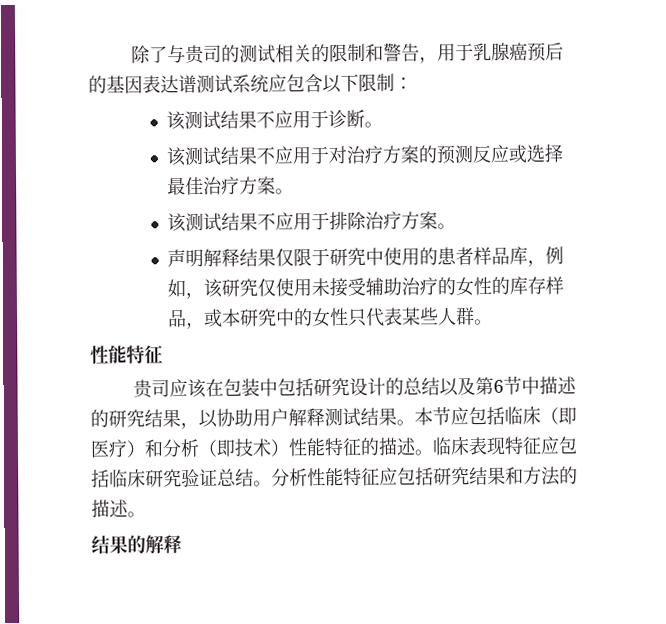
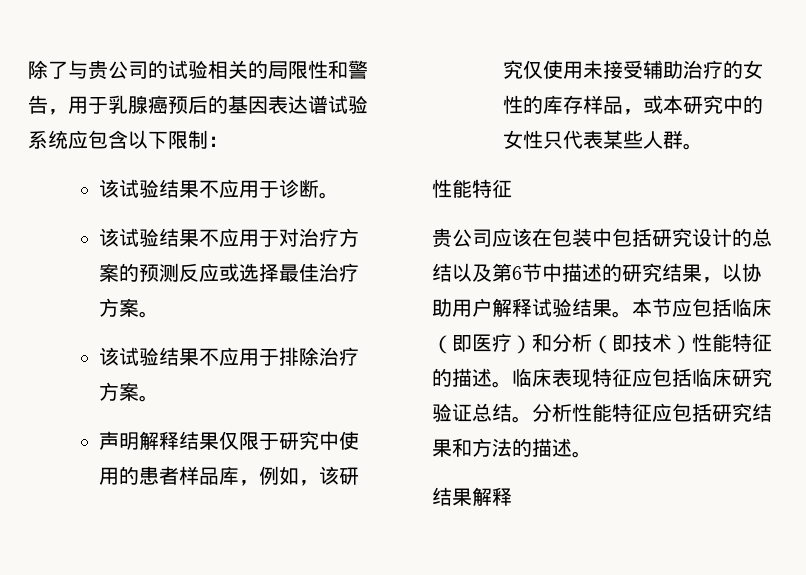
[203,43,367,64] 司的测试相关的限制 -> [108,60,328,79] 公司的试验相关的局限性
[196,74,233,94] 测试 -> [328,95,368,114] 试验
[183,110,221,130] 测试 -> [119,179,160,198] 试验
[183,146,221,166] 测试 -> [119,228,160,247] 试验
[184,212,222,232] 测试 -> [119,347,160,366] 试验
(154, 389) none -> [452,229,472,247] 公
[324,407,361,427] 测试 -> [532,298,572,317] 试验
[127,535,146,554] 的 -> (472, 497) none

